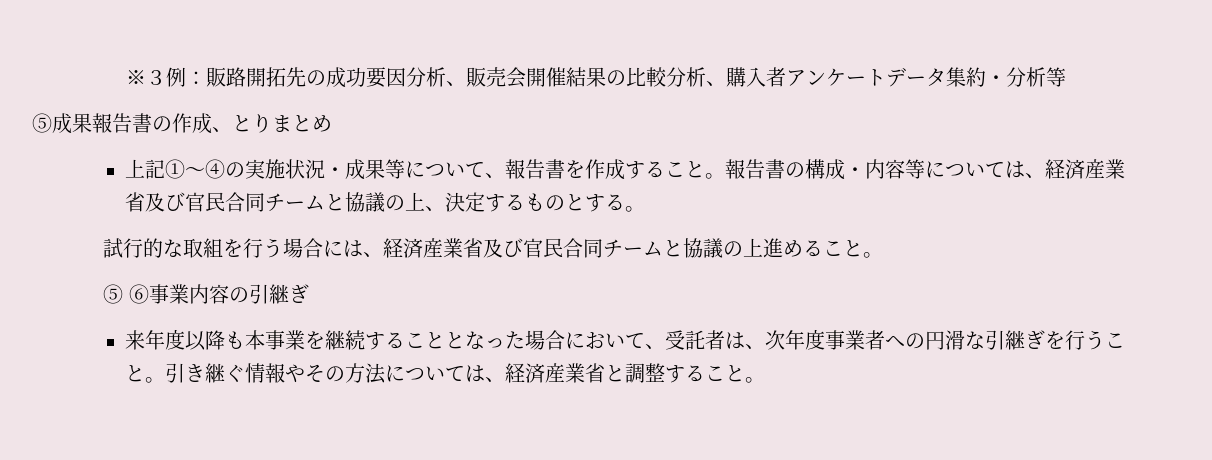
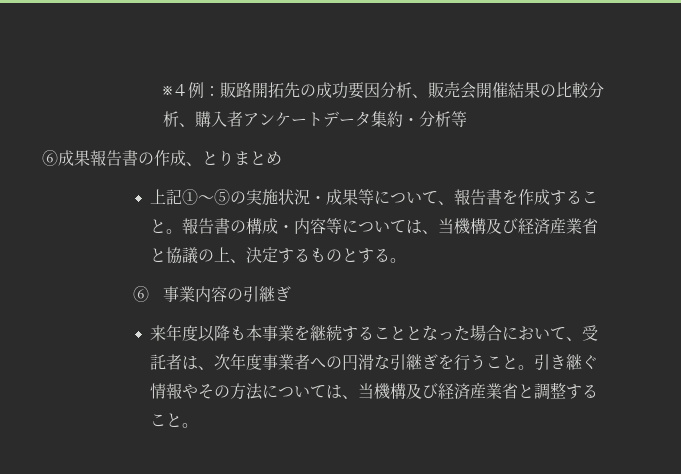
[146,70,167,85] ３ -> [172,84,189,96] ４
[32,113,52,133] ⑤ -> [42,150,58,166] ⑥
[204,159,225,179] ④ -> [214,189,231,205] ⑤
[1044,159,1125,179] [124,192,325,212] 経済産業省及び官民合同チーム -> [438,217,599,234] 当機構及び経済産業省
[102,238,883,258] [102,284,123,304] 試行的な取組を行う場合には、経済産業省及び官民合同チームと協議の上進めること。 // ⑤ -> (407, 260) none
(505, 379) none -> [358,383,439,399] 当機構及び

